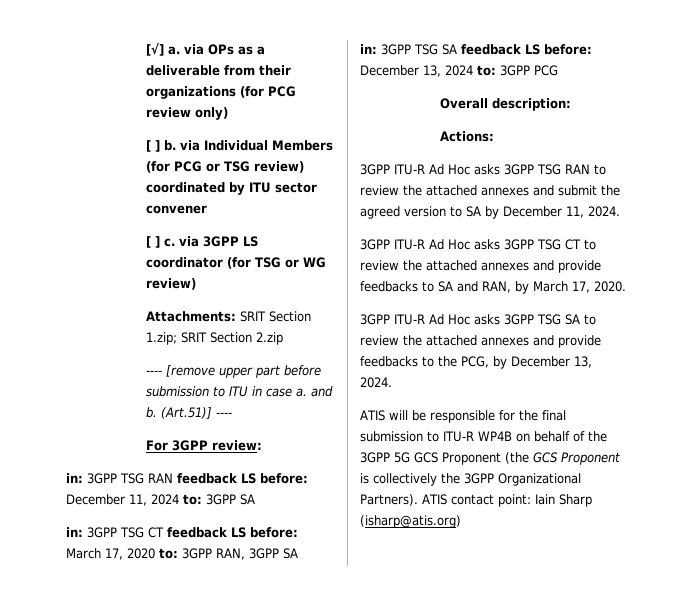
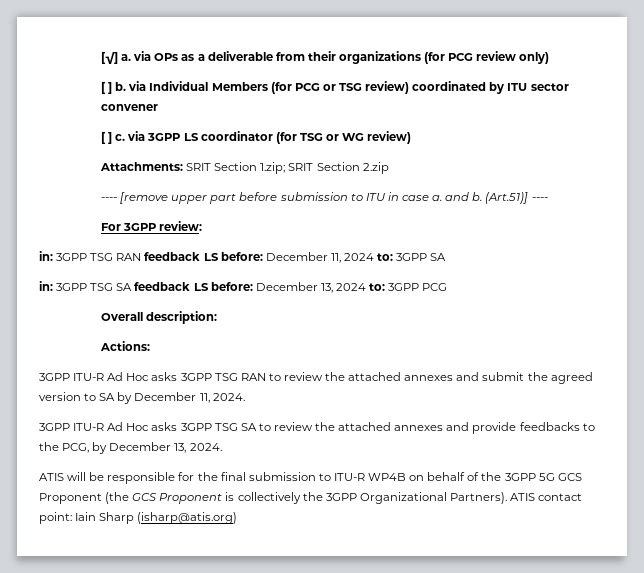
[66,527,298,538] [66,548,298,560] // in: 3GPP TSG CT feedback LS before: March 17, 2020 to: 3GPP RAN, 3GPP SA -> (447, 257) none
[360,239,596,250] [360,260,601,273] [360,281,626,294] // 3GPP ITU-R Ad Hoc asks 3GPP TSG CT to review the attached annexes and provide feedbacks to SA and RAN, by March 17, 2020. -> (245, 397) none

